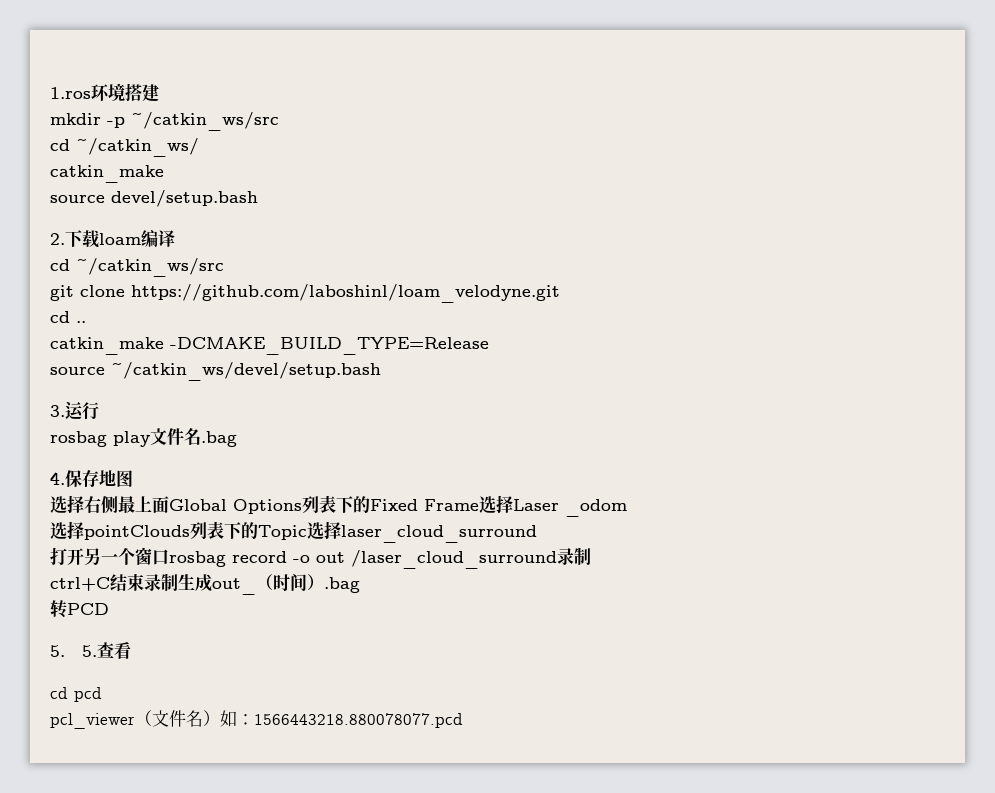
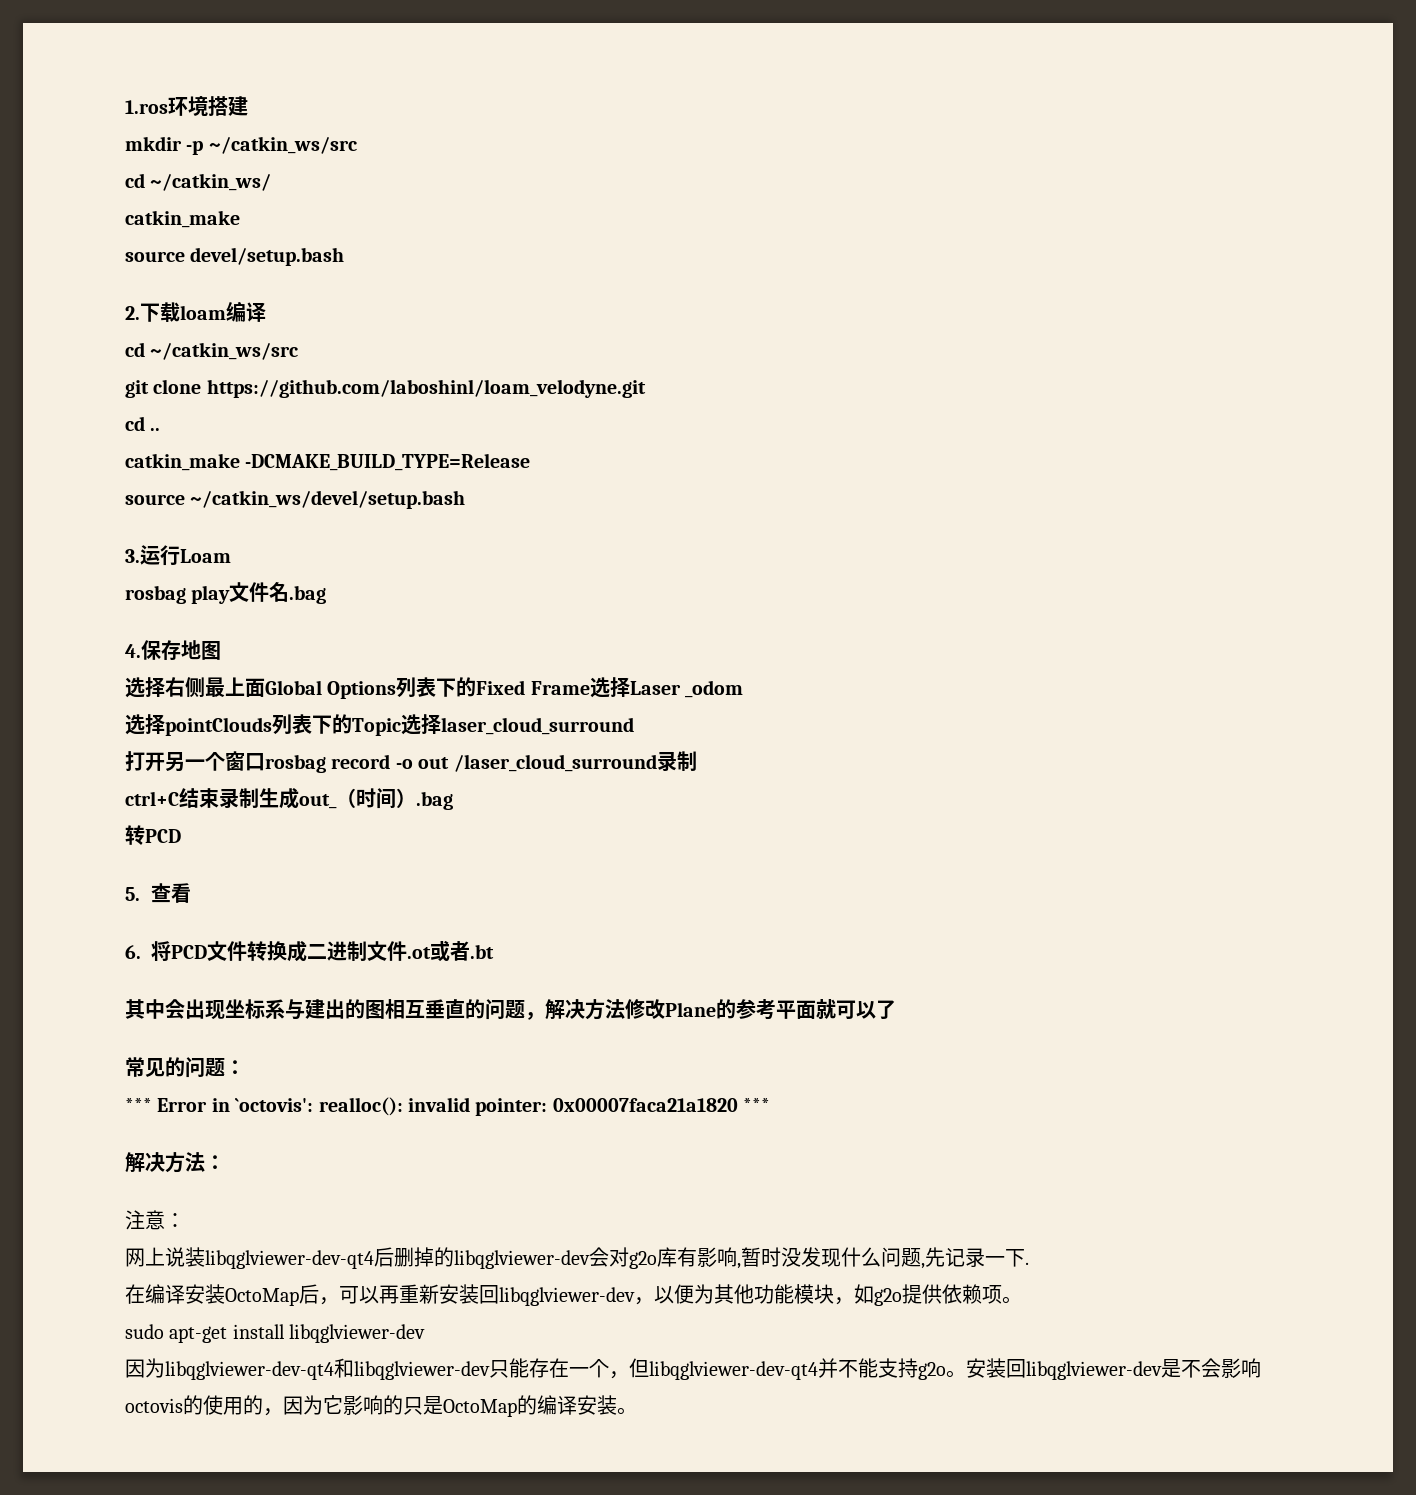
(99, 411) none -> [180,549,231,563] Loam
[81,645,97,657] 5. -> (140, 894) none
[50,687,102,702] [50,710,463,729] cd pcd // pcl_viewer（文件名）如：1566443218.880078077.pcd -> [125,940,495,962] [125,999,896,1020] [125,1057,245,1078] [125,1097,771,1116] [125,1152,225,1173] [125,1210,185,1230] [125,1247,1029,1269] [125,1284,1022,1306] [125,1324,426,1343] [125,1358,1261,1380] [125,1395,637,1417] 6.将PCD文件转换成二进制文件.ot或者.bt // 其中会出现坐标系与建出的图相互垂直的问题，解决方法修改Plane的参考平面就可以了 // 常见的问题： // *** Error in `octovis': realloc(): invalid pointer: 0x00007faca21a1820 *** // 解决方法： // 注意： // 网上说装libqglviewer-dev-qt4后删掉的libqglviewer-dev会对g2o库有影响,暂时没发现什么问题,先记录一下. // 在编译安装OctoMap后，可以再重新安装回libqglviewer-dev，以便为其他功能模块，如g2o提供依赖项。 // sudo apt-get install libqglviewer-dev // 因为libqglviewer-dev-qt4和libqglviewer-dev只能存在一个，但libqglviewer-dev-qt4并不能支持g2o。安装回libqglviewer-dev是不会影响octovis的使用的，因为它影响的只是OctoMap的编译安装。

